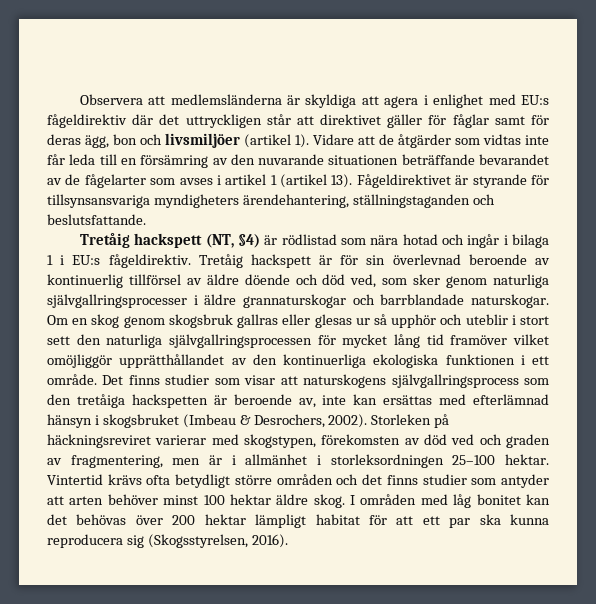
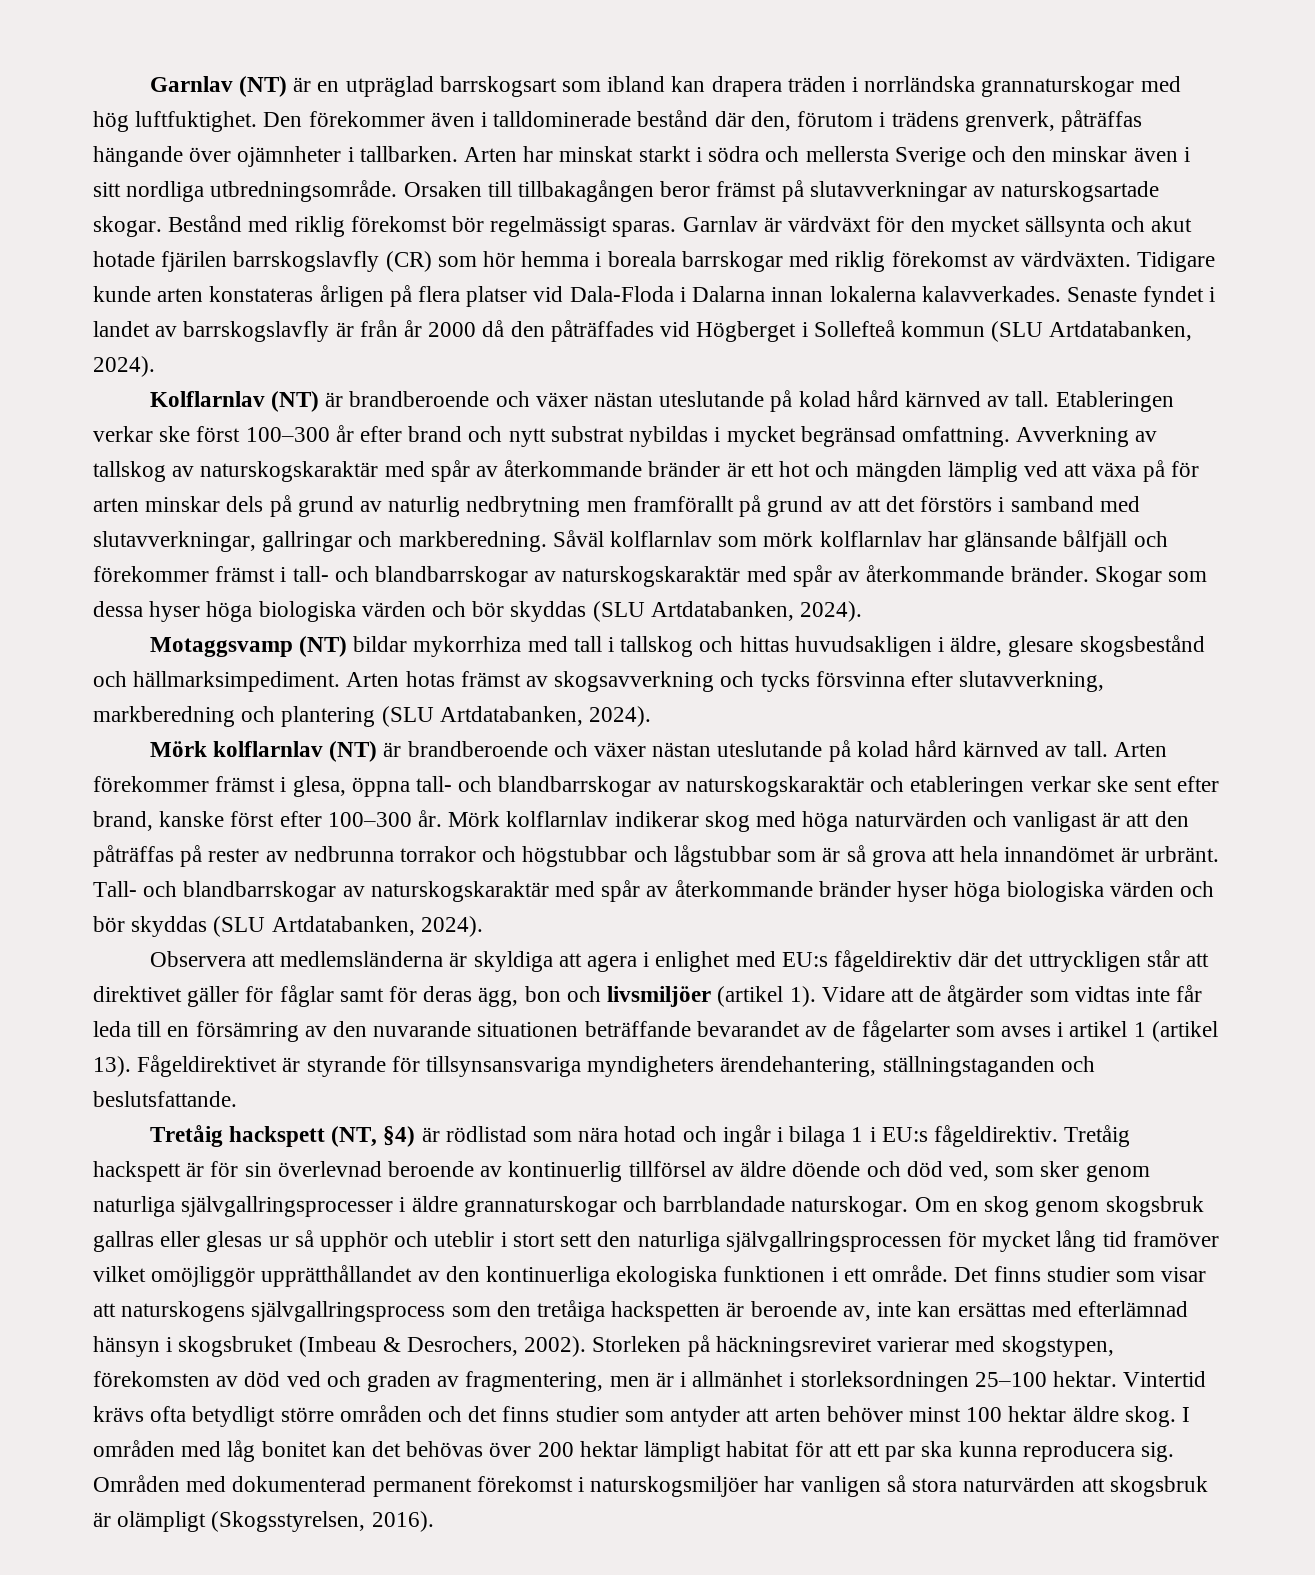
(79, 99) none -> [149,76,1181,97] [93,110,1142,132] [93,146,1190,167] [93,180,1160,202] [93,215,1193,237] [93,251,1216,272] [93,285,1216,307] [93,320,1193,342] [93,356,155,377] [149,390,1174,412] [93,425,1158,447] [93,460,1199,482] [93,495,1140,517] [93,530,1168,552] [93,565,1207,587] [93,601,863,622] [149,635,1205,657] [93,671,1105,692] [93,706,652,727] [149,740,1167,762] [93,776,1220,797] [93,810,1189,832] [93,845,1219,867] [93,880,1214,902] [93,916,483,937] Garnlav (NT) är en utpräglad barrskogsart som ibland kan drapera träden i norrländska grannaturskogar med hög luftfuktighet. Den förekommer även i talldominerade bestånd där den, förutom i trädens grenverk, påträffas hängande över ojämnheter i tallbarken. Arten har minskat starkt i södra och mellersta Sverige och den minskar även i sitt nordliga utbredningsområde. Orsaken till tillbakagången beror främst på slutavverkningar av naturskogsartade skogar. Bestånd med riklig förekomst bör regelmässigt sparas. Garnlav är värdväxt för den mycket sällsynta och akut hotade fjärilen barrskogslavfly (CR) som hör hemma i boreala barrskogar med riklig förekomst av värdväxten. Tidigare kunde arten konstateras årligen på flera platser vid Dala-Floda i Dalarna innan lokalerna kalavverkades. Senaste fyndet i landet av barrskogslavfly är från år 2000 då den påträffades vid Högberget i Sollefteå kommun (SLU Artdatabanken, 2024). // Kolflarnlav (NT) är brandberoende och växer nästan uteslutande på kolad hård kärnved av tall. Etableringen verkar ske först 100–300 år efter brand och nytt substrat nybildas i mycket begränsad omfattning. Avverkning av tallskog av naturskogskaraktär med spår av återkommande bränder är ett hot och mängden lämplig ved att växa på för arten minskar dels på grund av naturlig nedbrytning men framförallt på grund av att det förstörs i samband med slutavverkningar, gallringar och markberedning. Såväl kolflarnlav som mörk kolflarnlav har glänsande bålfjäll och förekommer främst i tall- och blandbarrskogar av naturskogskaraktär med spår av återkommande bränder. Skogar som dessa hyser höga biologiska värden och bör skyddas (SLU Artdatabanken, 2024). // Motaggsvamp (NT) bildar mykorrhiza med tall i tallskog och hittas huvudsakligen i äldre, glesare skogsbestånd och hällmarksimpediment. Arten hotas främst av skogsavverkning och tycks försvinna efter slutavverkning, markberedning och plantering (SLU Artdatabanken, 2024). // Mörk kolflarnlav (NT) är brandberoende och växer nästan uteslutande på kolad hård kärnved av tall. Arten förekommer främst i glesa, öppna tall- och blandbarrskogar av naturskogskaraktär och etableringen verkar ske sent efter brand, kanske först efter 100–300 år. Mörk kolflarnlav indikerar skog med höga naturvärden och vanligast är att den påträffas på rester av nedbrunna torrakor och högstubbar och lågstubbar som är så grova att hela innandömet är urbränt. Tall- och blandbarrskogar av naturskogskaraktär med spår av återkommande bränder hyser höga biologiska värden och bör skyddas (SLU Artdatabanken, 2024). //
[126,535,144,548] sig -> [1140,1442,1174,1462] [93,1475,1208,1497] [93,1511,207,1532] sig. Områden med dokumenterad permanent förekomst i naturskogsmiljöer har vanligen så stora naturvärden att skogsbruk är olämpligt

